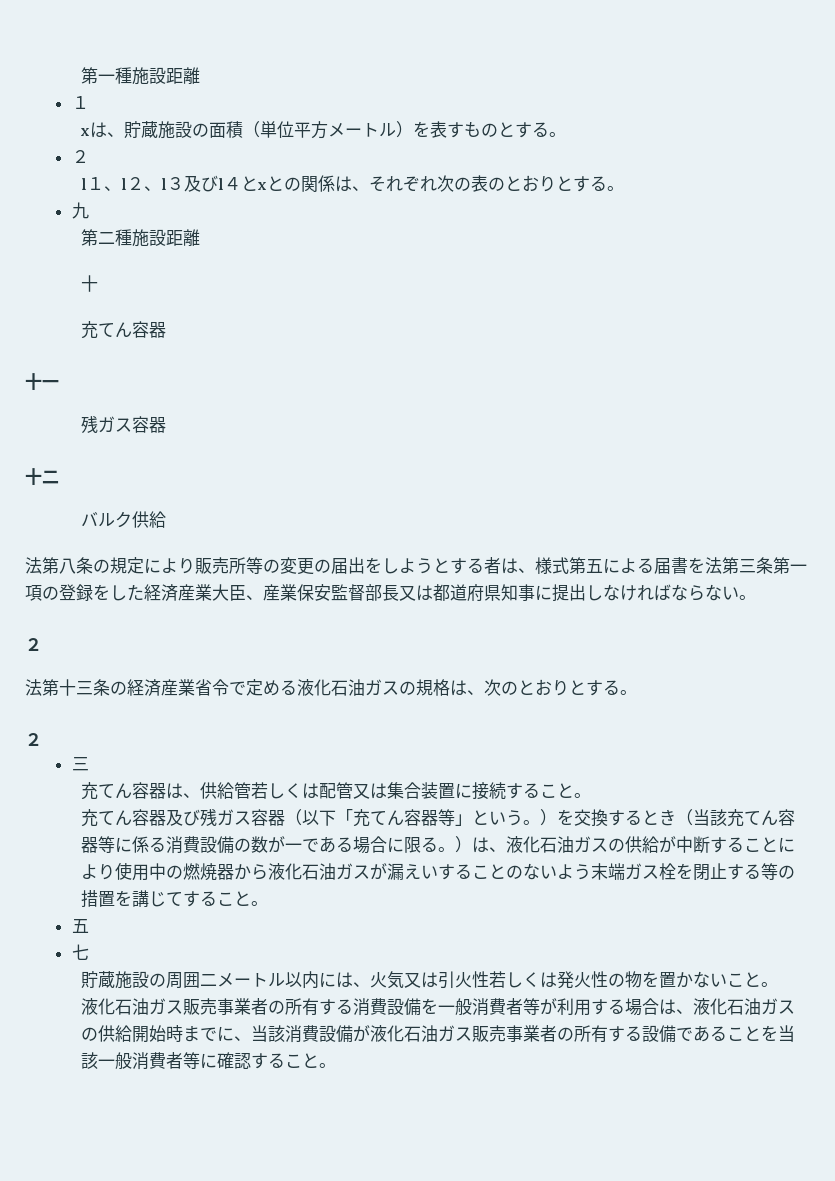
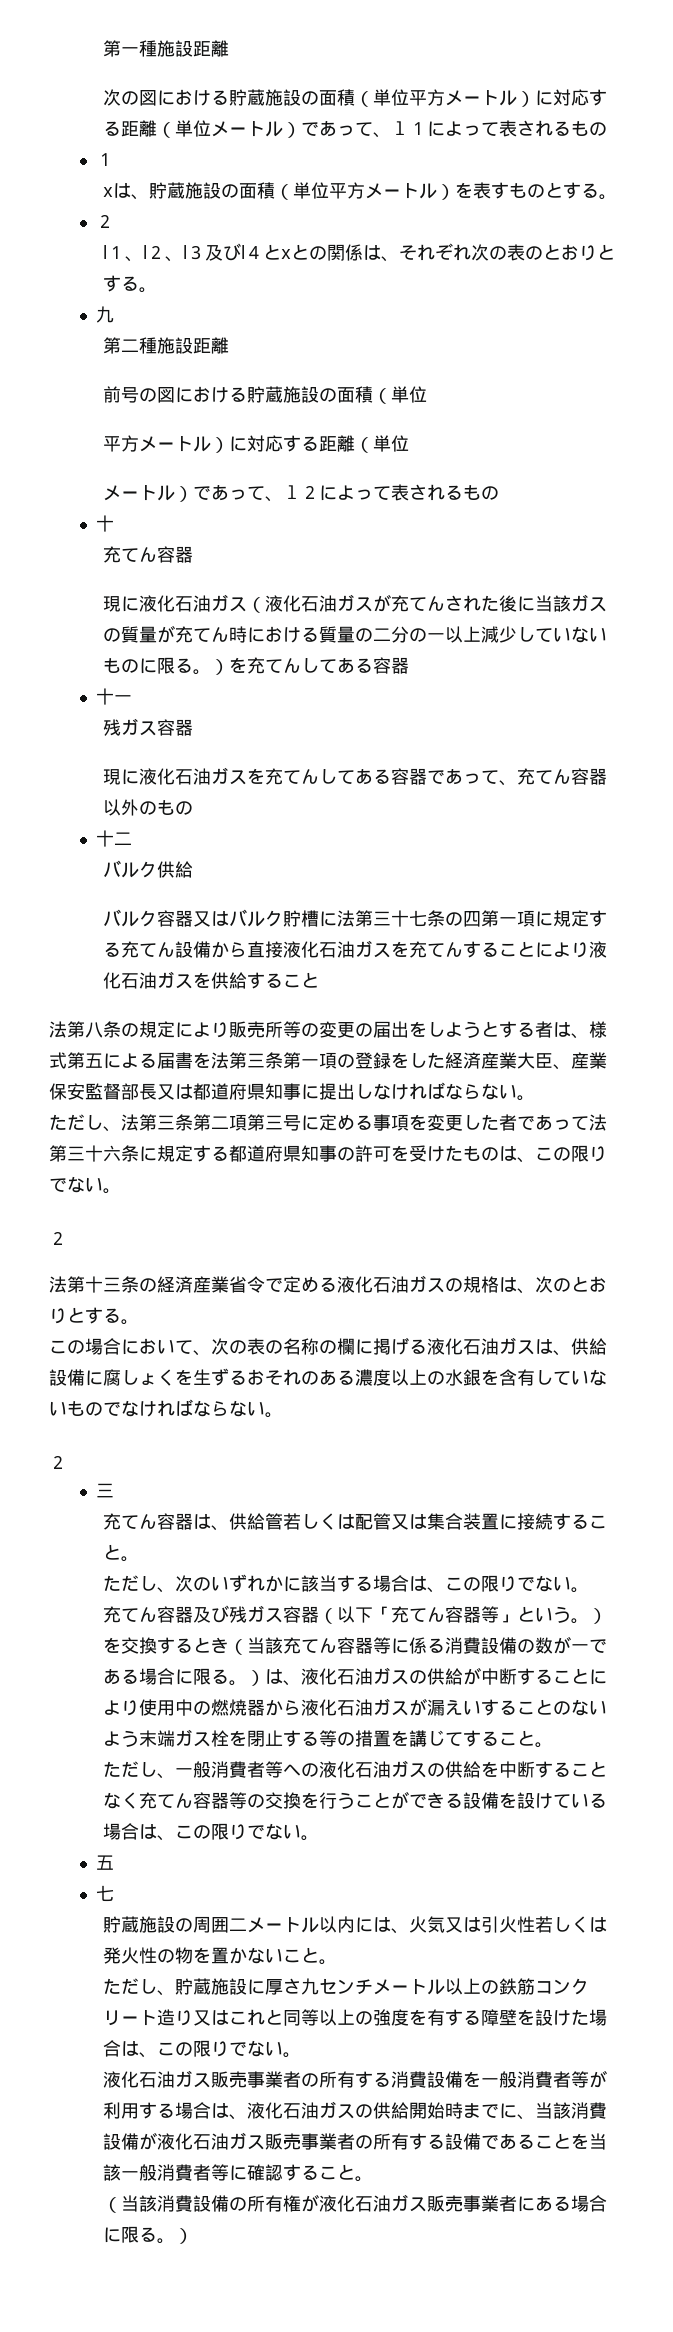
(200, 75) none -> [103,89,608,107] [103,120,608,138] // 次の図における貯蔵施設の面積（単位平方メートル）に対応する距離（単位メートル）であって、ｌ１によって表されるもの
[80,275,98,292] [80,321,166,339] [25,373,59,390] [80,416,166,434] [25,468,59,485] [80,511,166,528] 十 // 充てん容器 // 十一 // 残ガス容器 // 十二 // バルク供給 -> [103,386,428,404] [103,435,410,453] [103,484,500,502] [95,515,114,532] [103,546,194,563] [103,594,608,613] [103,625,608,643] [103,657,410,675] [95,688,132,705] [103,718,194,736] [103,767,608,786] [103,799,194,816] [95,830,132,847] [103,860,194,878] [103,909,608,927] [103,940,608,958] [103,971,320,989] 前号の図における貯蔵施設の面積（単位 // 平方メートル）に対応する距離（単位 // メートル）であって、ｌ２によって表されるもの // 十 // 充てん容器 // 現に液化石油ガス（液化石油ガスが充てんされた後に当該ガスの質量が充てん時における質量の二分の一以上減少していないものに限る。）を充てんしてある容器 // 十一 // 残ガス容器 // 現に液化石油ガスを充てんしてある容器であって、充てん容器以外のもの // 十二 // バルク供給 // バルク容器又はバルク貯槽に法第三十七条の四第一項に規定する充てん設備から直接液化石油ガスを充てんすることにより液化石油ガスを供給すること
(756, 597) none -> [49,1114,607,1132] [49,1145,607,1163] [49,1176,121,1194] // ただし、法第三条第二項第三号に定める事項を変更した者であって法第三十六条に規定する都道府県知事の許可を受けたものは、この限りでない。
(637, 692) none -> [49,1337,607,1356] [49,1368,607,1386] [49,1399,283,1418] // この場合において、次の表の名称の欄に掲げる液化石油ガスは、供給設備に腐しょくを生ずるおそれのある濃度以上の水銀を含有していないものでなければならない。
(591, 795) none -> [103,1574,590,1593] // ただし、次のいずれかに該当する場合は、この限りでない。
(268, 903) none -> [103,1760,608,1779] [103,1791,608,1809] [103,1823,320,1841] // ただし、一般消費者等への液化石油ガスの供給を中断することなく充てん容器等の交換を行うことができる設備を設けている場合は、この限りでない。
(778, 984) none -> [103,1978,590,1996] [103,2009,608,2026] [103,2040,302,2058] // ただし、貯蔵施設に厚さ九センチメートル以上の鉄筋コンクリート造り又はこれと同等以上の強度を有する障壁を設けた場合は、この限りでない。
(336, 1065) none -> [103,2194,608,2213] [103,2226,194,2244] // （当該消費設備の所有権が液化石油ガス販売事業者にある場合に限る。）

